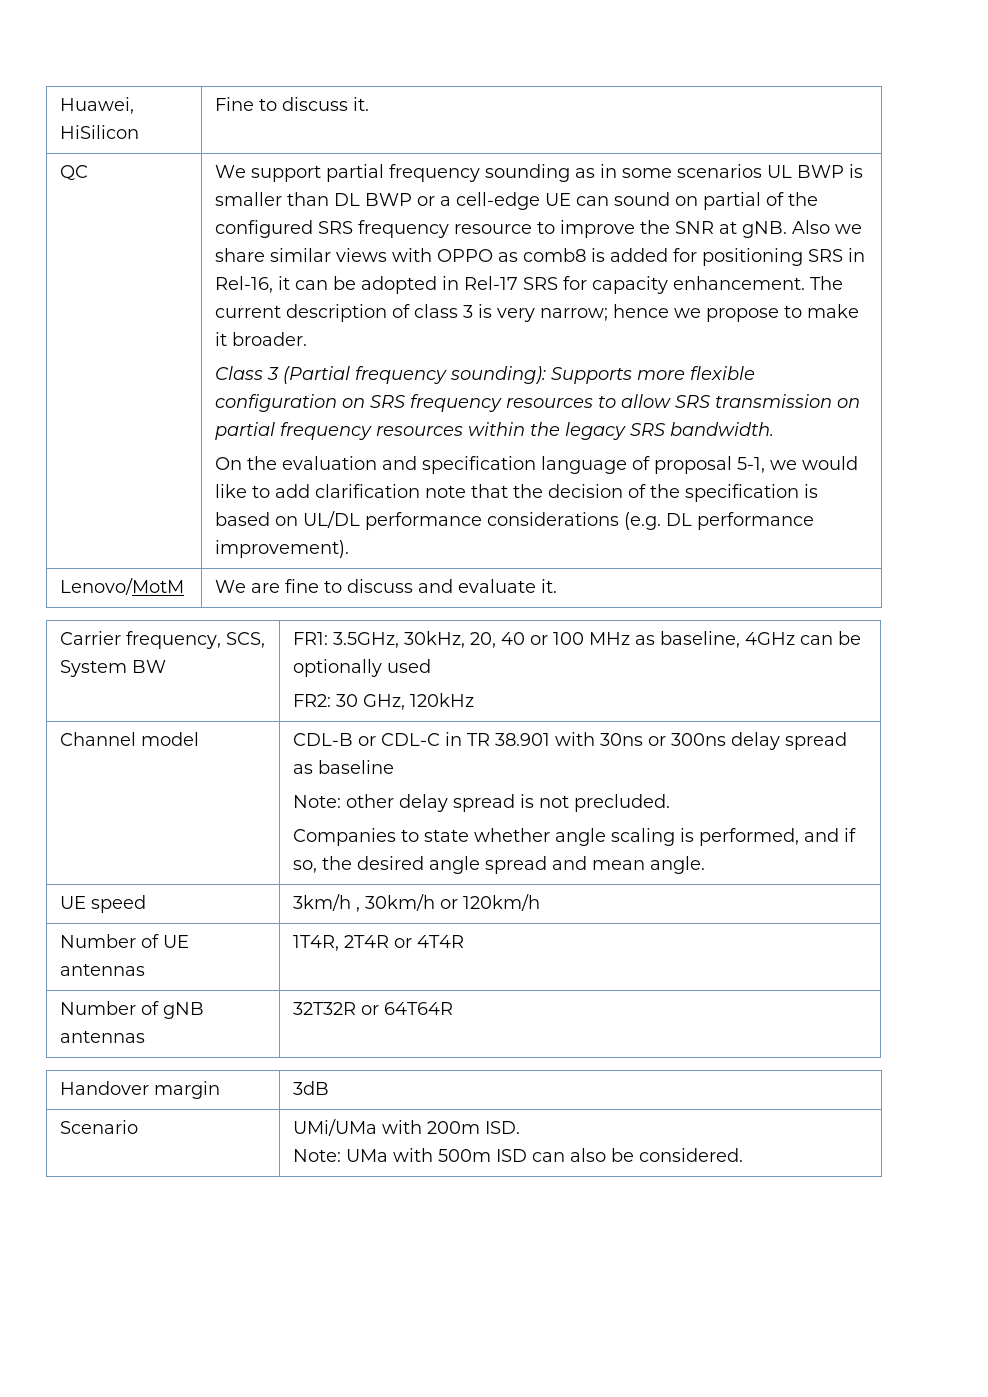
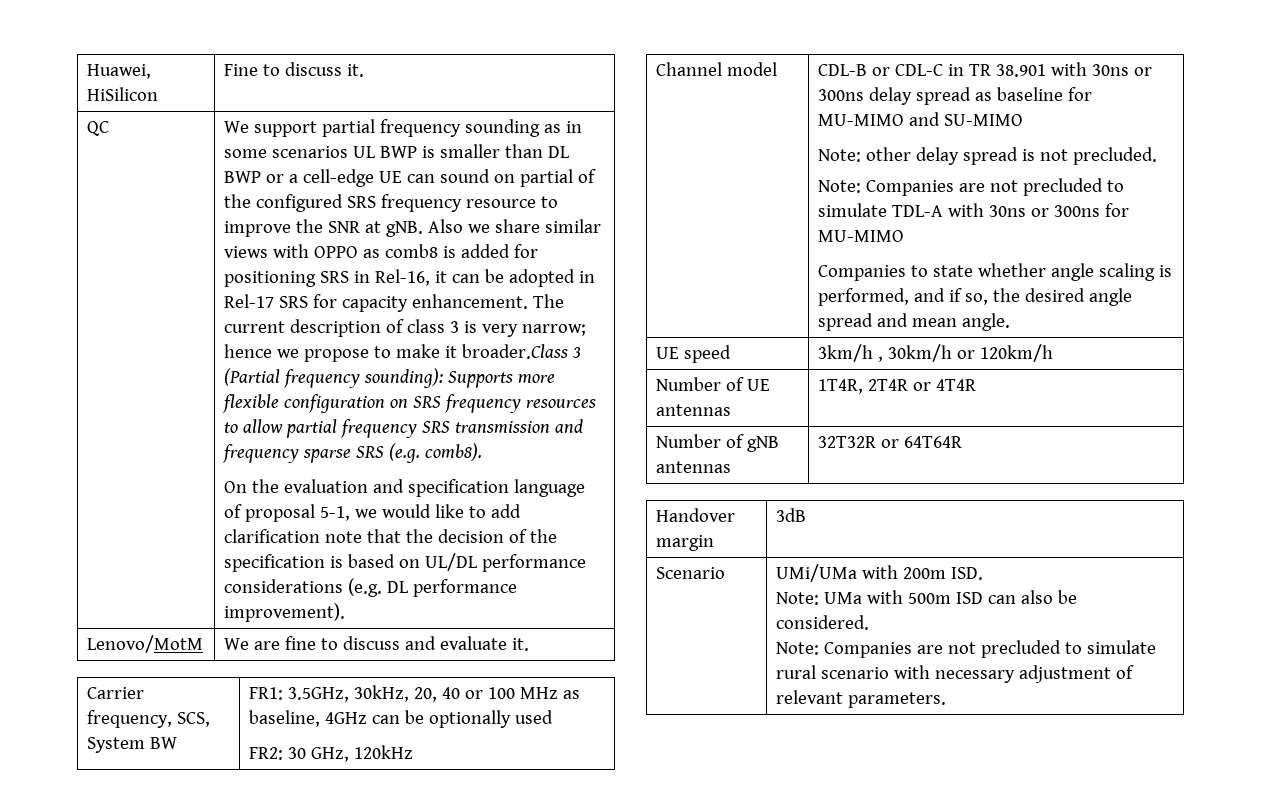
[231,332,307,346] [214,366,263,380] broader. // Class -> [462,344,569,359] broader.Class
[674,394,860,408] [214,422,774,440] SRS transmission on partial frequency resources within the legacy SRS bandwidth. -> [286,419,584,438] [223,443,483,463] partial frequency SRS transmission and frequency sparse SRS (e.g. comb8).
(394, 767) none -> [1068,87,1093,101] [818,112,1024,126] for MU-MIMO and SU-MIMO
(670, 803) none -> [818,178,1125,196] [818,203,1130,217] [818,230,905,242] // Note: Companies are not precluded to simulate TDL-A with 30ns or 300ns for MU-MIMO
(743, 1155) none -> [776,640,1157,658] [776,665,1135,683] [776,690,947,708] // Note: Companies are not precluded to simulate rural scenario with necessary adjustment of relevant parameters.

